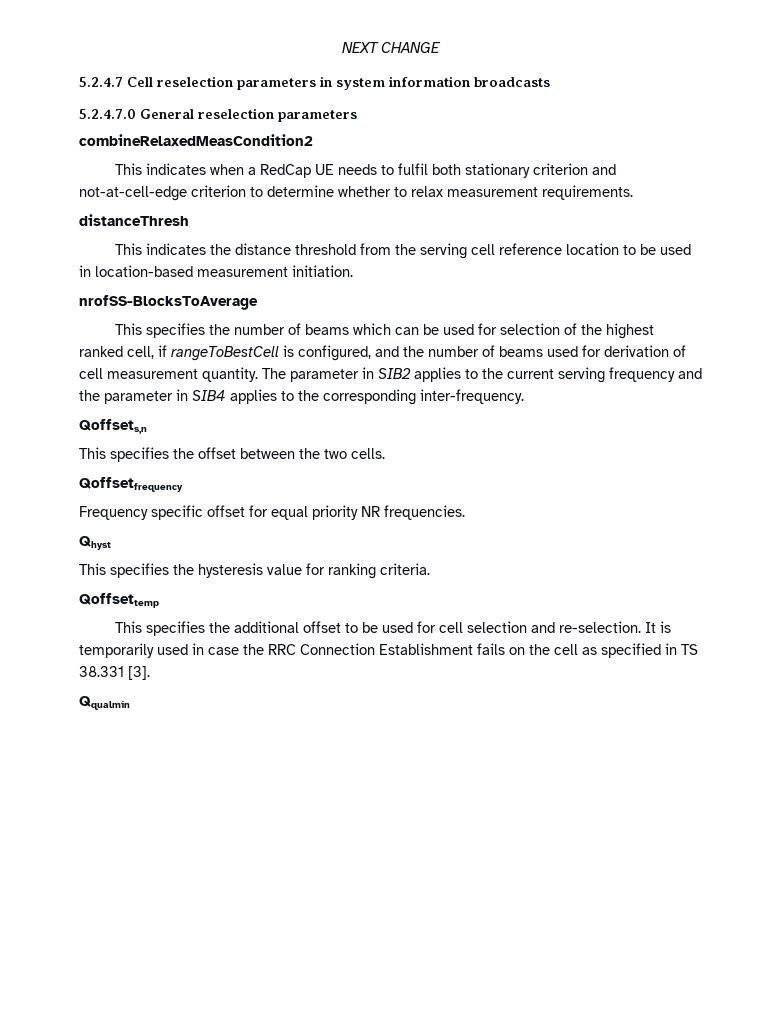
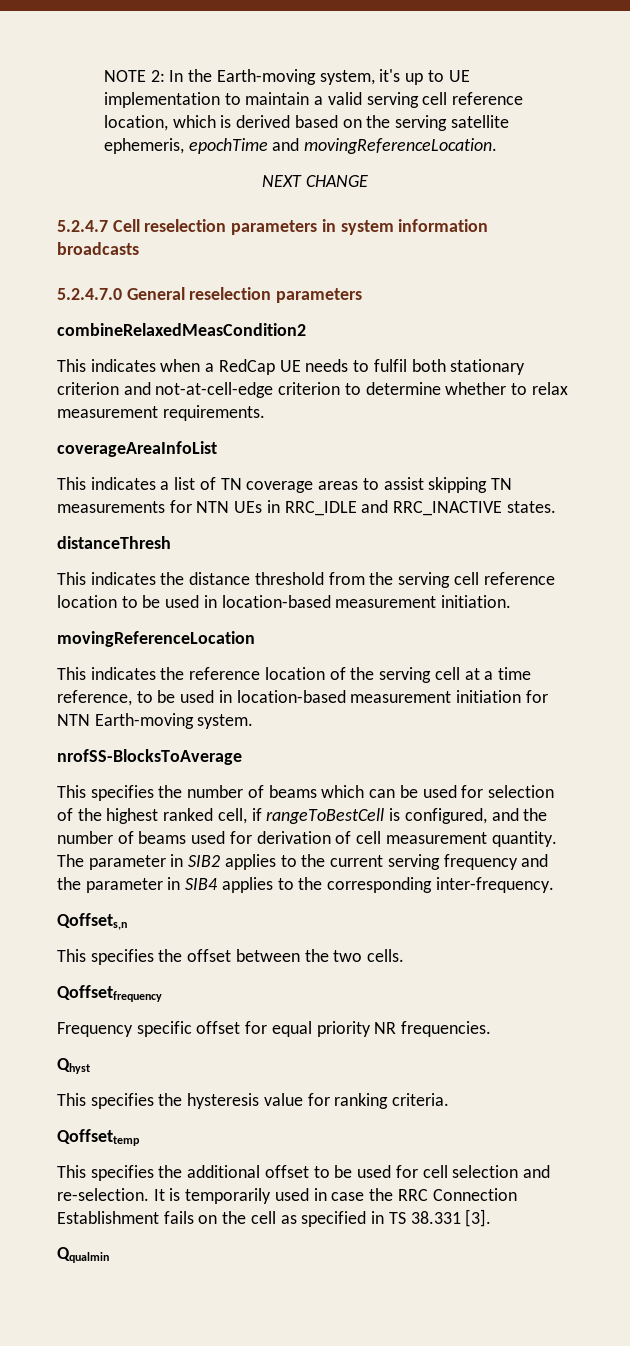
(342, 47) none -> [103,69,470,85] [103,92,524,108] [103,115,509,131] [103,138,498,154] NOTE 2: In the Earth-moving system, it's up to UE implementation to maintain a valid serving cell reference location, which is derived based on the serving satellite ephemeris, epochTime and movingReferenceLocation. //
(633, 192) none -> [57,441,217,457] [57,477,512,493] [57,500,556,516] // coverageAreaInfoList // This indicates a list of TN coverage areas to assist skipping TN measurements for NTN UEs in RRC_IDLE and RRC_INACTIVE states.
(353, 271) none -> [57,631,255,647] [57,667,531,683] [57,690,548,706] [57,713,254,729] // movingReferenceLocation // This indicates the reference location of the serving cell at a time reference, to be used in location-based measurement initiation for NTN Earth-moving system.

